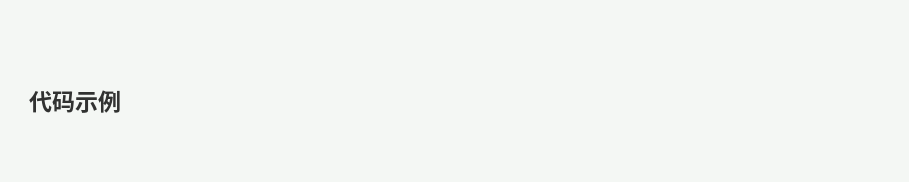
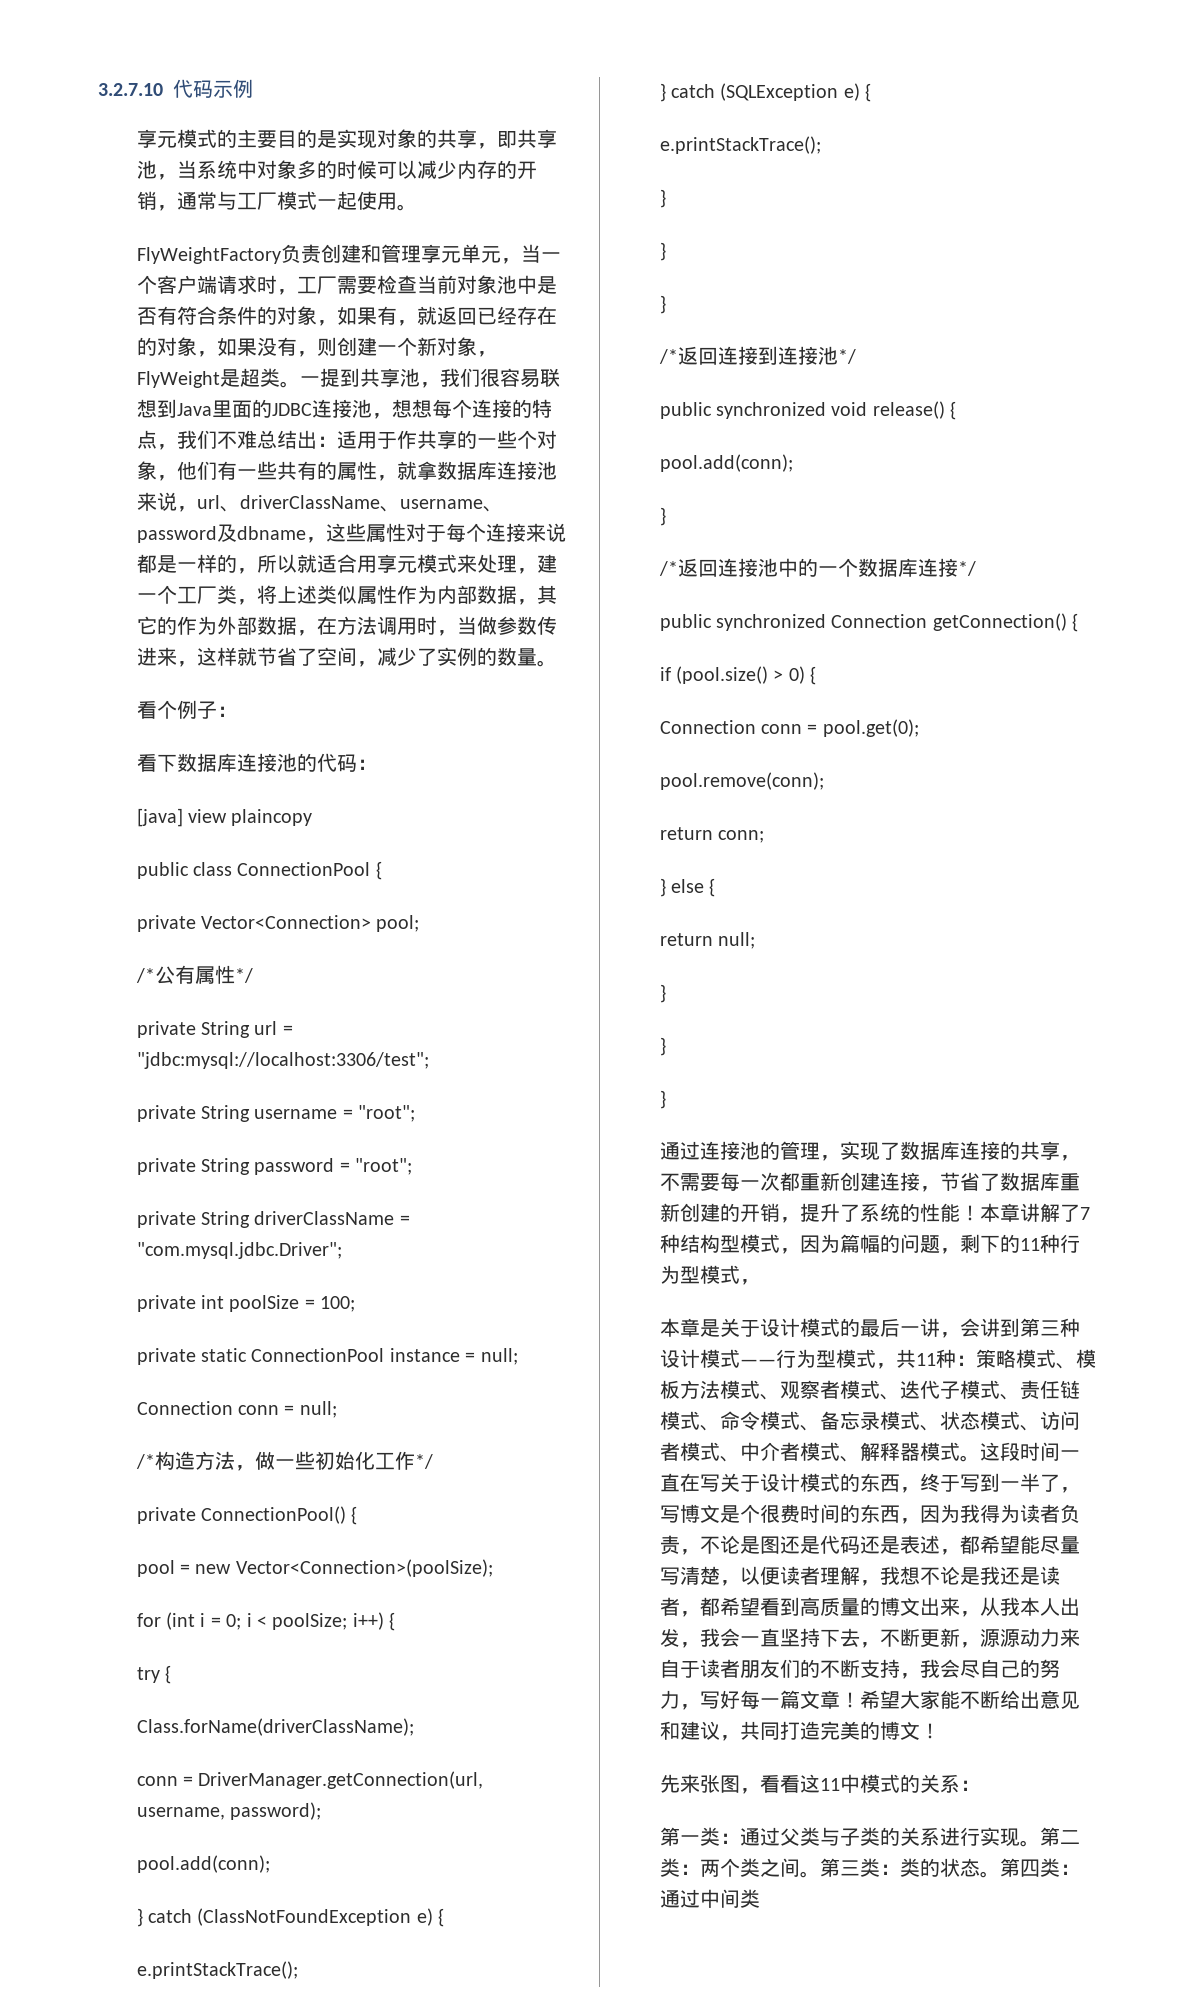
(29, 102) none -> [98,83,163,96] 3.2.7.10
(121, 101) none -> [136,129,557,149] [136,160,537,180] [136,191,417,211] [136,244,561,264] [136,275,557,295] [136,306,557,326] [136,337,497,357] [136,368,560,388] [136,399,552,419] [136,430,557,450] [136,461,557,481] [136,492,503,512] [136,523,566,543] [136,554,557,574] [136,585,557,605] [136,616,557,636] [136,647,557,667] [136,700,237,719] [136,753,377,772] [136,808,313,827] [136,861,382,880] [136,915,420,932] [135,965,253,984] [136,1021,293,1038] [136,1052,429,1069] [136,1105,416,1122] [136,1158,413,1175] [136,1211,410,1228] [136,1242,342,1259] [136,1295,356,1312] [136,1348,518,1365] [136,1401,337,1418] [135,1451,433,1471] [136,1506,358,1525] [136,1559,493,1577] [136,1612,396,1631] [136,1665,171,1684] [136,1718,414,1736] [136,1771,484,1789] [136,1802,321,1820] [136,1855,270,1873] [136,1908,445,1927] [136,1961,298,1979] [659,83,872,102] [659,136,821,154] [659,189,666,208] [659,242,666,261] [659,295,666,314] [658,346,856,365] [659,401,957,420] [659,454,793,472] [659,507,666,526] [658,558,976,577] [659,613,1079,632] [659,666,817,685] [659,719,919,737] [659,772,824,790] [659,827,764,843] [659,878,716,897] [659,932,755,949] [659,984,666,1003] [659,1037,666,1056] [659,1090,666,1109] [659,1141,1080,1161] [659,1172,1080,1192] [659,1203,1090,1223] [659,1234,1080,1254] [659,1265,760,1285] [659,1318,1080,1338] [659,1349,1096,1369] [659,1380,1080,1400] [659,1411,1080,1431] [659,1442,1080,1462] [659,1473,1080,1493] [659,1504,1080,1524] [659,1535,1080,1555] [659,1566,1060,1586] [659,1597,1080,1617] [659,1628,1080,1648] [659,1659,1060,1679] [659,1690,1080,1710] [659,1721,940,1741] [659,1774,980,1794] [659,1827,1080,1847] [659,1858,1080,1878] [659,1889,760,1908] // 享元模式的主要目的是实现对象的共享，即共享池，当系统中对象多的时候可以减少内存的开销，通常与工厂模式一起使用。 // FlyWeightFactory负责创建和管理享元单元，当一个客户端请求时，工厂需要检查当前对象池中是否有符合条件的对象，如果有，就返回已经存在的对象，如果没有，则创建一个新对象，FlyWeight是超类。一提到共享池，我们很容易联想到Java里面的JDBC连接池，想想每个连接的特点，我们不难总结出：适用于作共享的一些个对象，他们有一些共有的属性，就拿数据库连接池来说，url、driverClassName、username、password及dbname，这些属性对于每个连接来说都是一样的，所以就适合用享元模式来处理，建一个工厂类，将上述类似属性作为内部数据，其它的作为外部数据，在方法调用时，当做参数传进来，这样就节省了空间，减少了实例的数量。 // 看个例子： // 看下数据库连接池的代码： // [java] view plaincopy // public class ConnectionPool { // private Vector<Connection> pool; // /*公有属性*/ // private String url = "jdbc:mysql://localhost:3306/test"; // private String username = "root"; // private String password = "root"; // private String driverClassName = "com.mysql.jdbc.Driver"; // private int poolSize = 100; // private static ConnectionPool instance = null; // Connection conn = null; // /*构造方法，做一些初始化工作*/ // private ConnectionPool() { // pool = new Vector<Connection>(poolSize); // for (int i = 0; i < poolSize; i++) { // try { // Class.forName(driverClassName); // conn = DriverManager.getConnection(url, username, password); // pool.add(conn); // } catch (ClassNotFoundException e) { // e.printStackTrace(); // } catch (SQLException e) { // e.printStackTrace(); // } // } // } // /*返回连接到连接池*/ // public synchronized void release() { // pool.add(conn); // } // /*返回连接池中的一个数据库连接*/ // public synchronized Connection getConnection() { // if (pool.size() > 0) { // Connection conn = pool.get(0); // pool.remove(conn); // return conn; // } else { // return null; // } // } // } // 通过连接池的管理，实现了数据库连接的共享，不需要每一次都重新创建连接，节省了数据库重新创建的开销，提升了系统的性能！本章讲解了7种结构型模式，因为篇幅的问题，剩下的11种行为型模式， // 本章是关于设计模式的最后一讲，会讲到第三种设计模式——行为型模式，共11种：策略模式、模板方法模式、观察者模式、迭代子模式、责任链模式、命令模式、备忘录模式、状态模式、访问者模式、中介者模式、解释器模式。这段时间一直在写关于设计模式的东西，终于写到一半了，写博文是个很费时间的东西，因为我得为读者负责，不论是图还是代码还是表述，都希望能尽量写清楚，以便读者理解，我想不论是我还是读者，都希望看到高质量的博文出来，从我本人出发，我会一直坚持下去，不断更新，源源动力来自于读者朋友们的不断支持，我会尽自己的努力，写好每一篇文章！希望大家能不断给出意见和建议，共同打造完美的博文！ // 先来张图，看看这11中模式的关系： // 第一类：通过父类与子类的关系进行实现。第二类：两个类之间。第三类：类的状态。第四类：通过中间类

